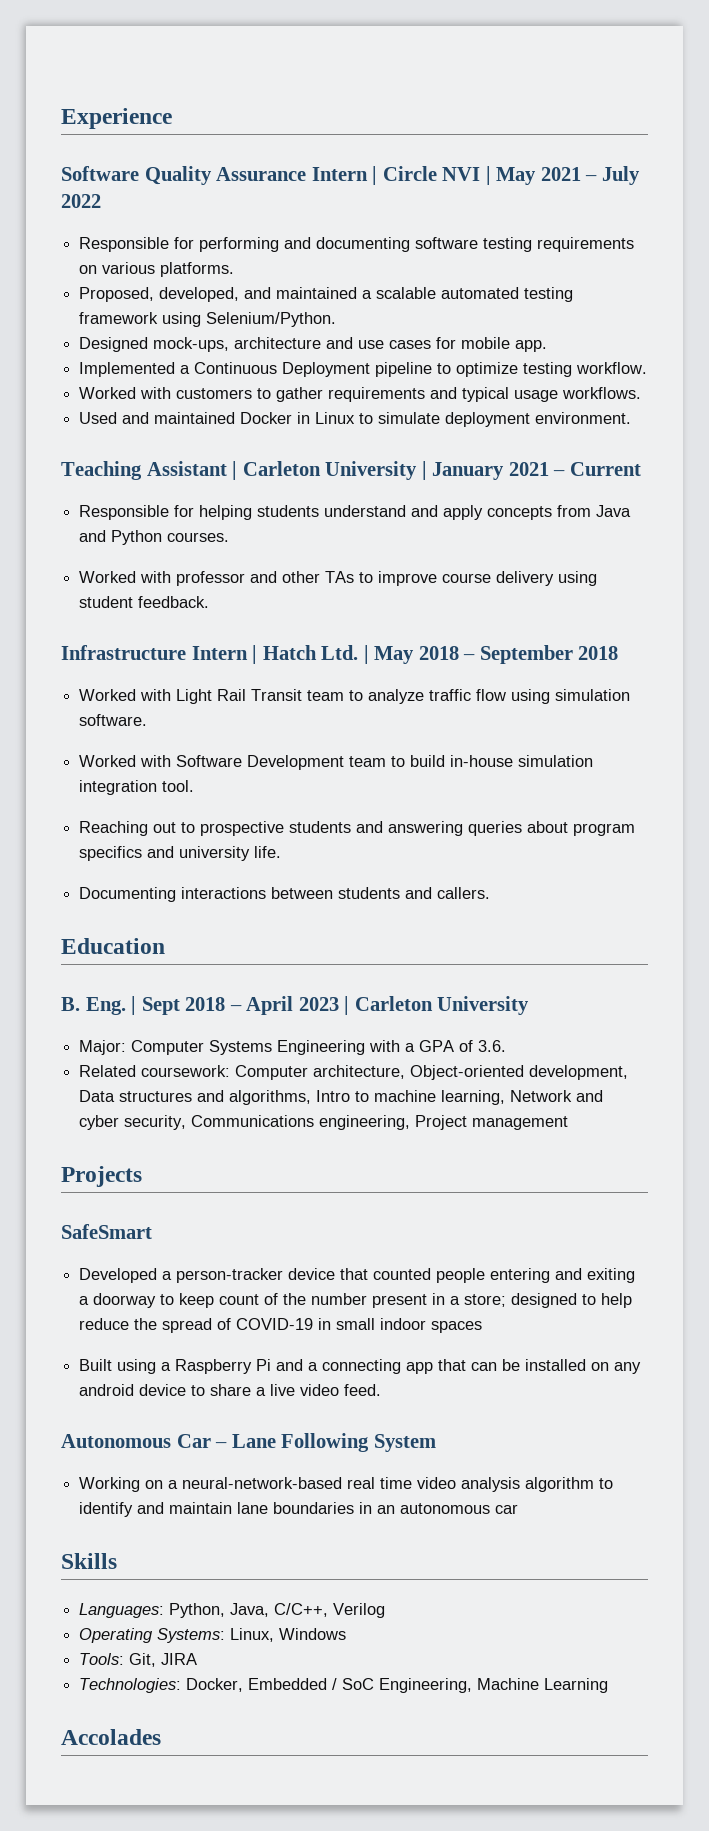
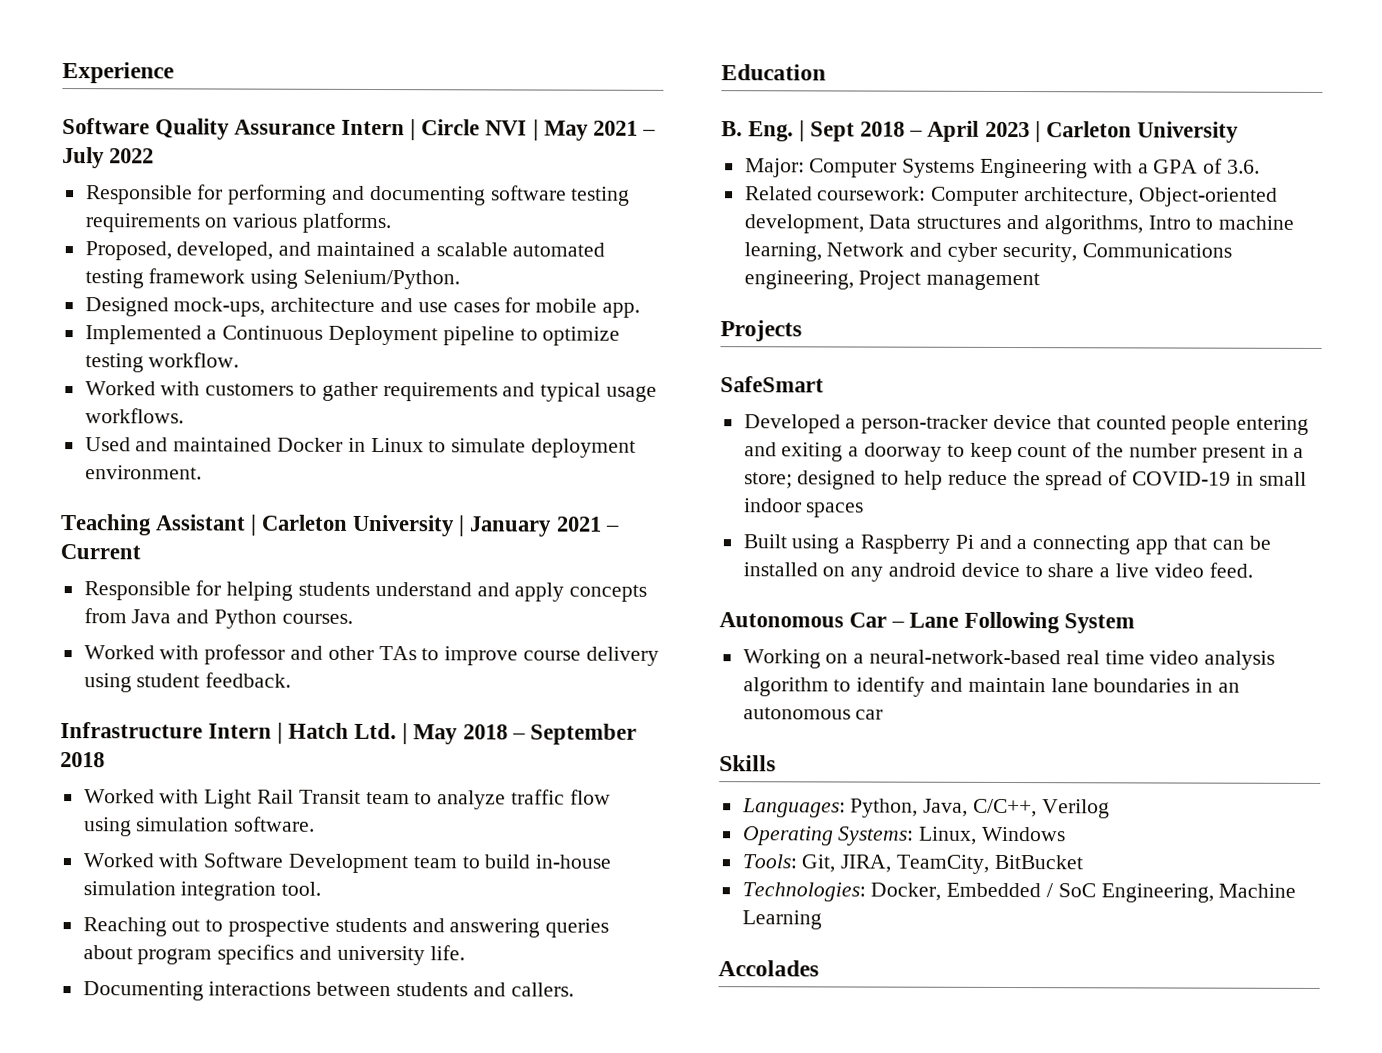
[161,1653,198,1665] JIRA -> [840,854,1083,874] JIRA, TeamCity, BitBucket

